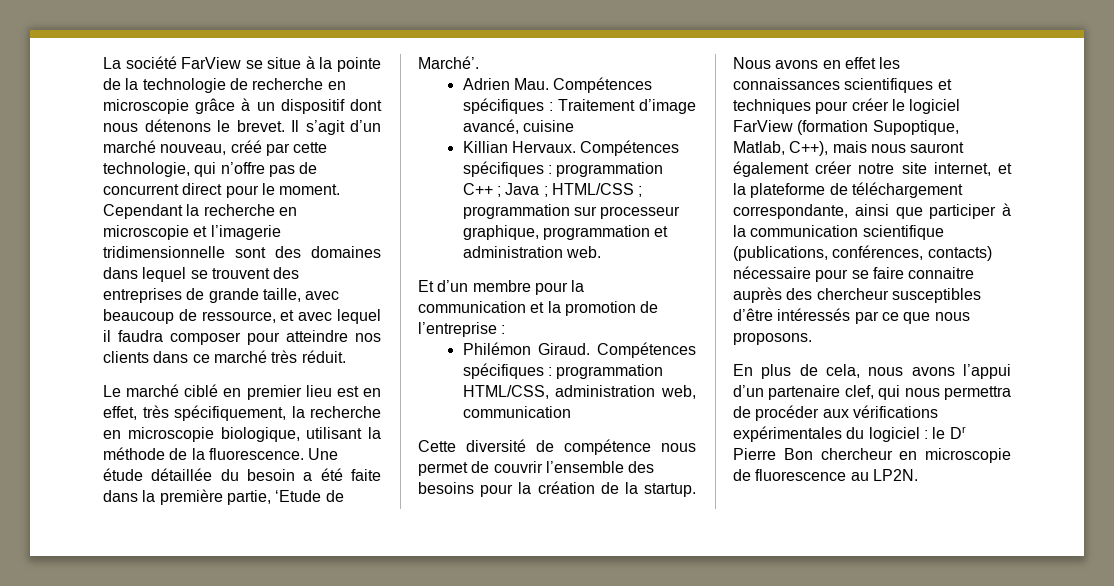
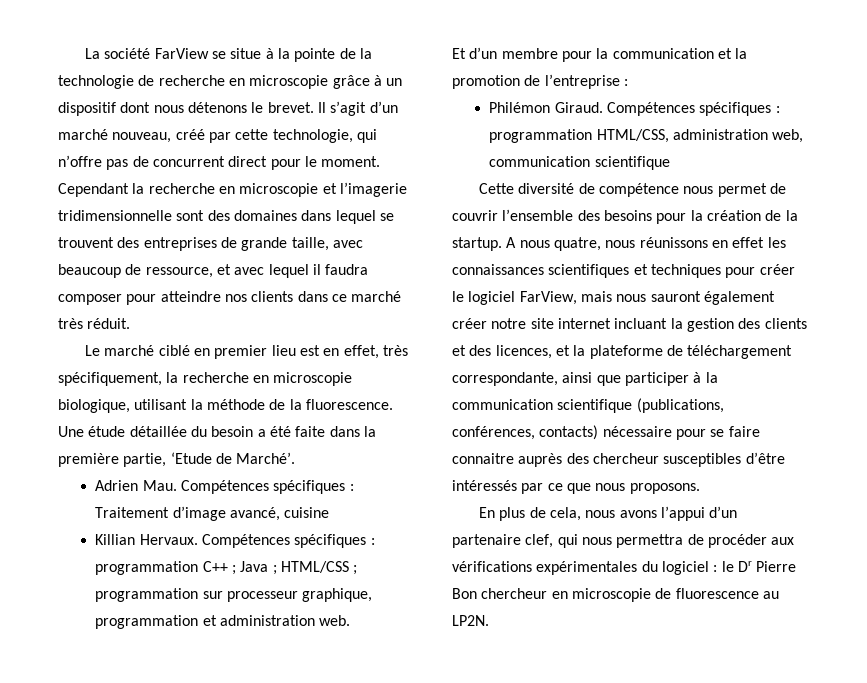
(571, 412) none -> [594,156,670,170] scientifique
[733,57,819,69] Nous avons -> [506,237,708,251] A nous quatre, nous réunissons
[733,120,959,135] [733,141,829,156] FarView (formation Supoptique, Matlab, C++), -> [519,291,577,305] FarView,
[933,162,991,176] internet, -> [557,318,807,332] [452,345,552,359] internet incluant la gestion des clients et des licences,

